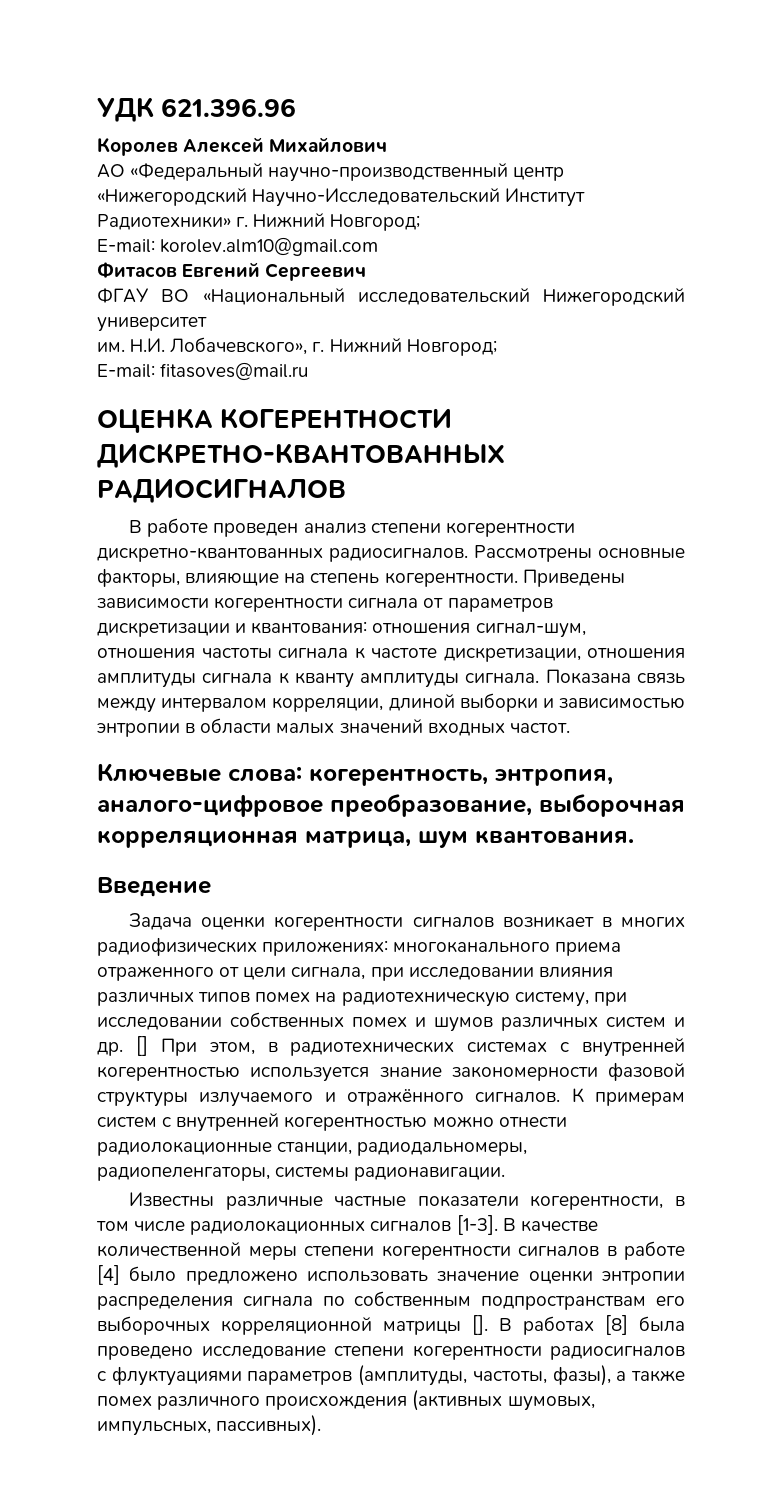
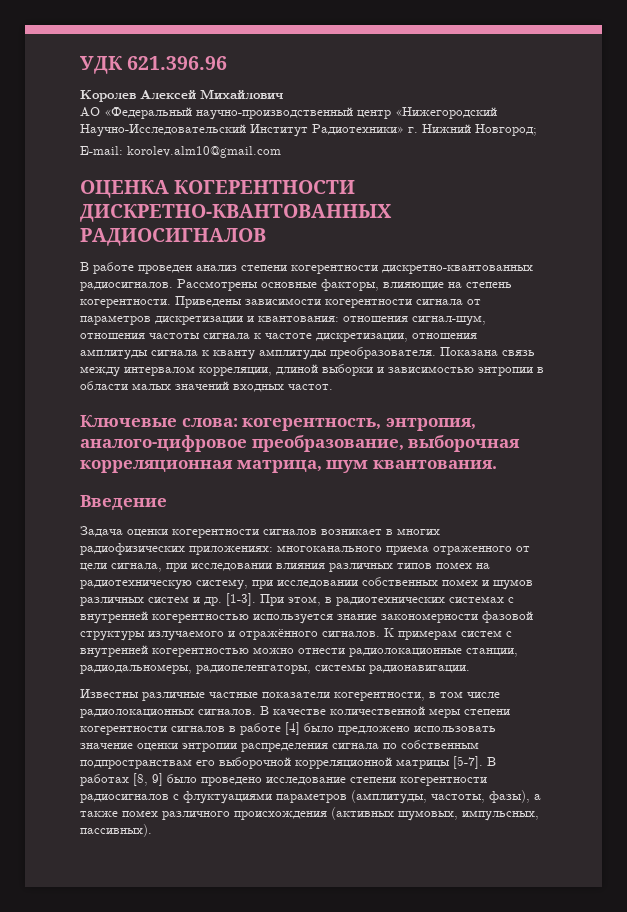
[97,262,367,281] [97,288,685,306] [97,317,207,332] [97,337,497,356] [97,362,309,381] // Фитасов Евгений Сергеевич // ФГАУ ВО «Национальный исследовательский Нижегородский университет // им. Н.И. Лобачевского», г. Нижний Новгород; // E-mail: fitasoves@mail.ru -> (281, 152) none
[465,673,540,684] сигнала. -> [330,347,436,359] преобразователя.
[135,1036,148,1056] [] -> [226,593,256,606] [1-3].
[370,1215,498,1235] сигналов [1-3]. -> [198,709,256,715] сигналов.
[97,1316,210,1335] выборочных -> [219,757,291,769] выборочной
[472,1315,488,1335] []. -> [453,756,483,769] [5-7].
[605,1315,685,1335] [8] была -> [133,773,197,786] [8, 9] было

